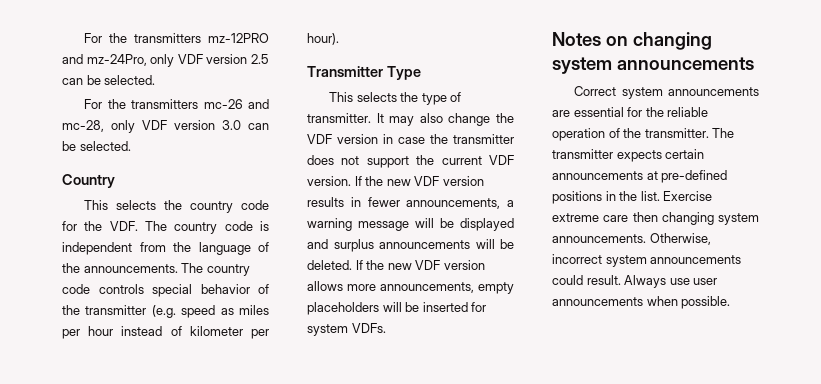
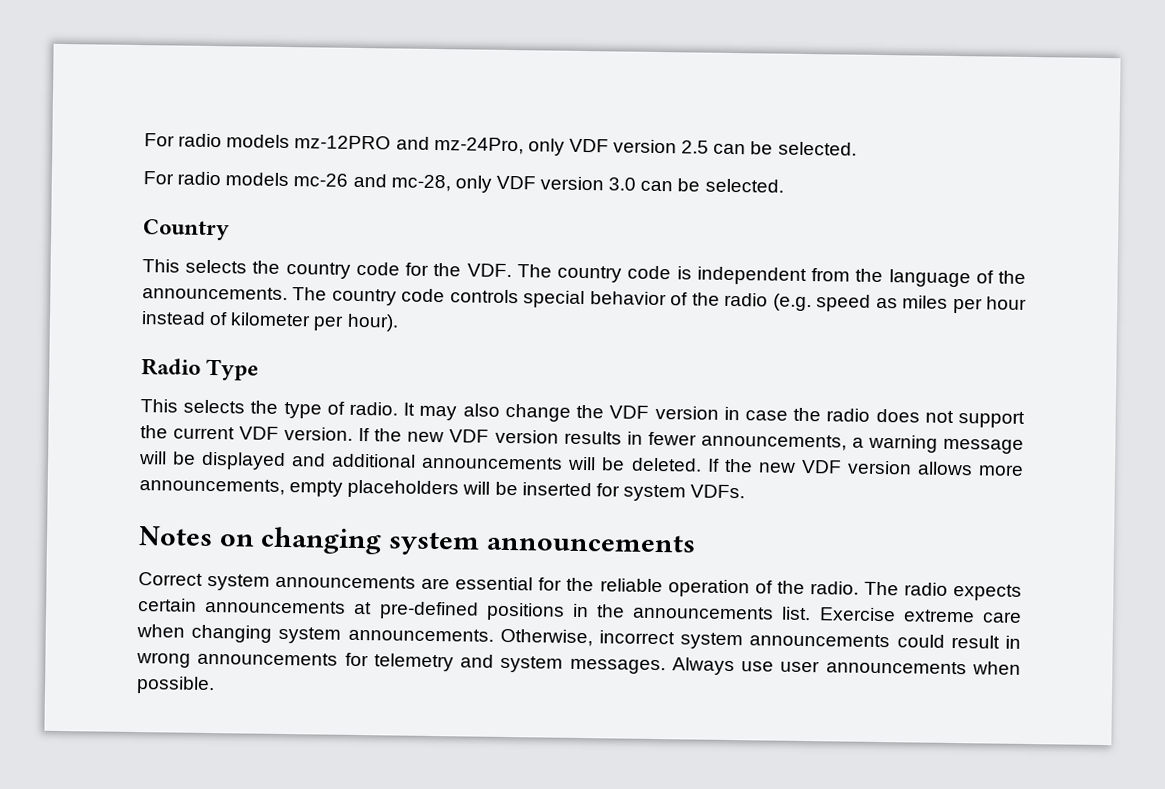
[84,33,202,43] For the transmitters -> [144,133,291,149] For radio models
[107,99,199,109] the transmitters -> [177,171,290,187] radio models
[85,305,147,315] transmitter -> [724,292,769,307] radio
[307,66,383,77] Transmitter -> [141,358,201,376] Radio
[307,113,371,123] transmitter. -> [349,401,399,416] radio.
[453,134,514,144] transmitter -> [826,408,871,422] radio
[333,239,374,252] surplus -> [332,453,417,468] additional
[644,128,735,138] [552,149,613,159] transmitter. The transmitter -> [809,581,948,596] radio. The radio
(638, 196) none -> [633,605,775,620] announcements
[632,212,658,222] then -> [136,624,185,638] when
[586,275,621,285] result. -> [950,634,1022,649] [136,651,666,675] result in wrong announcements for telemetry and system messages.

